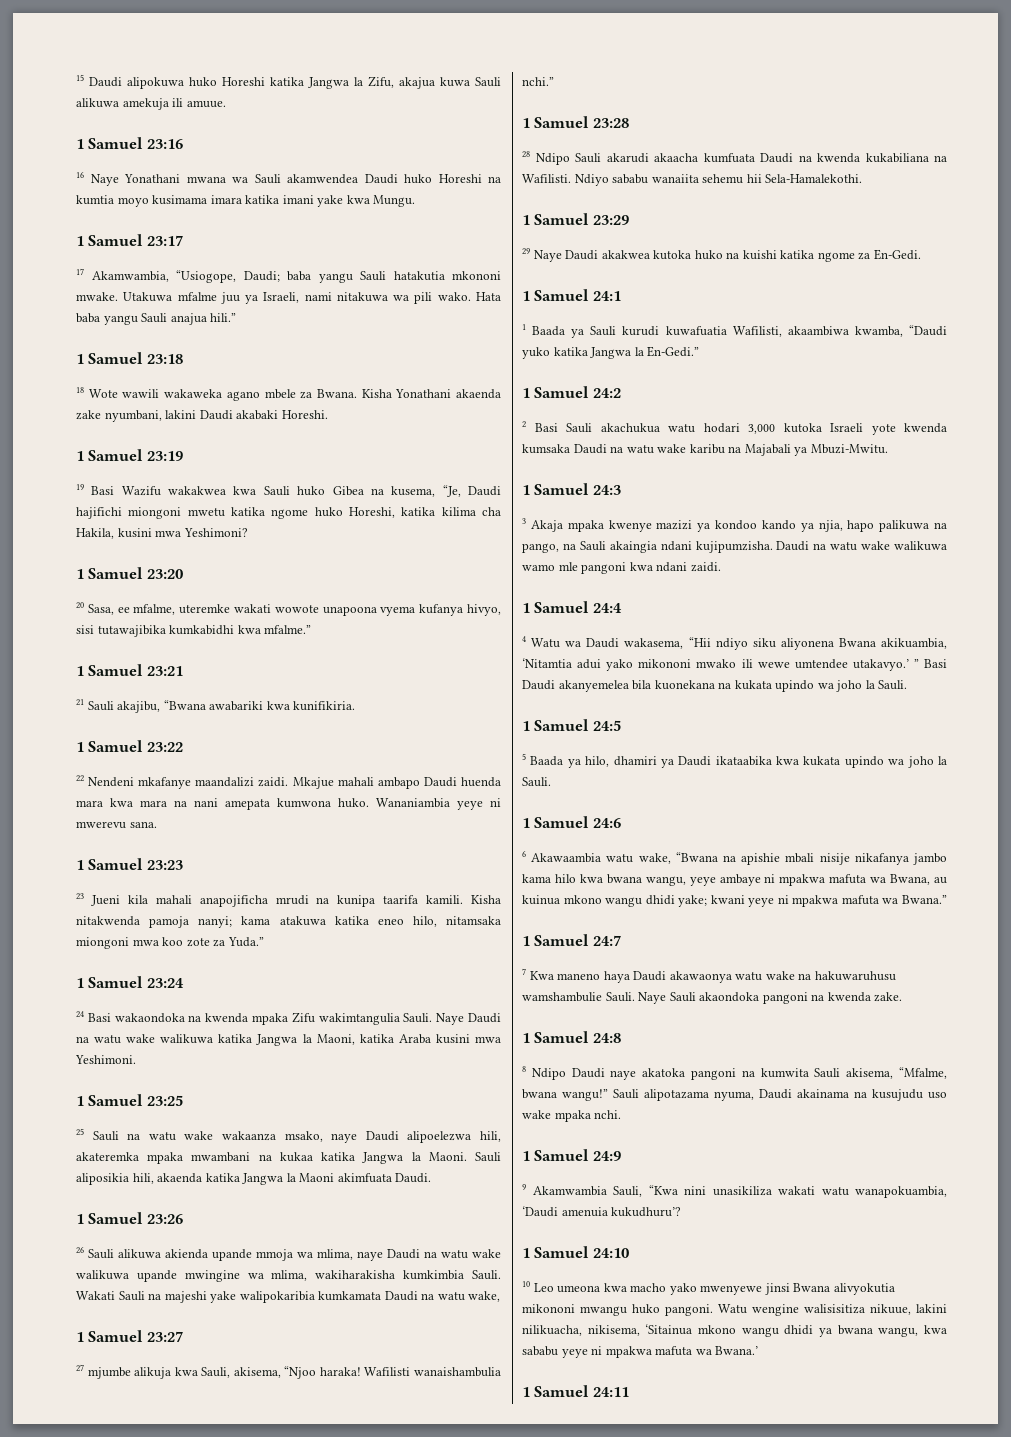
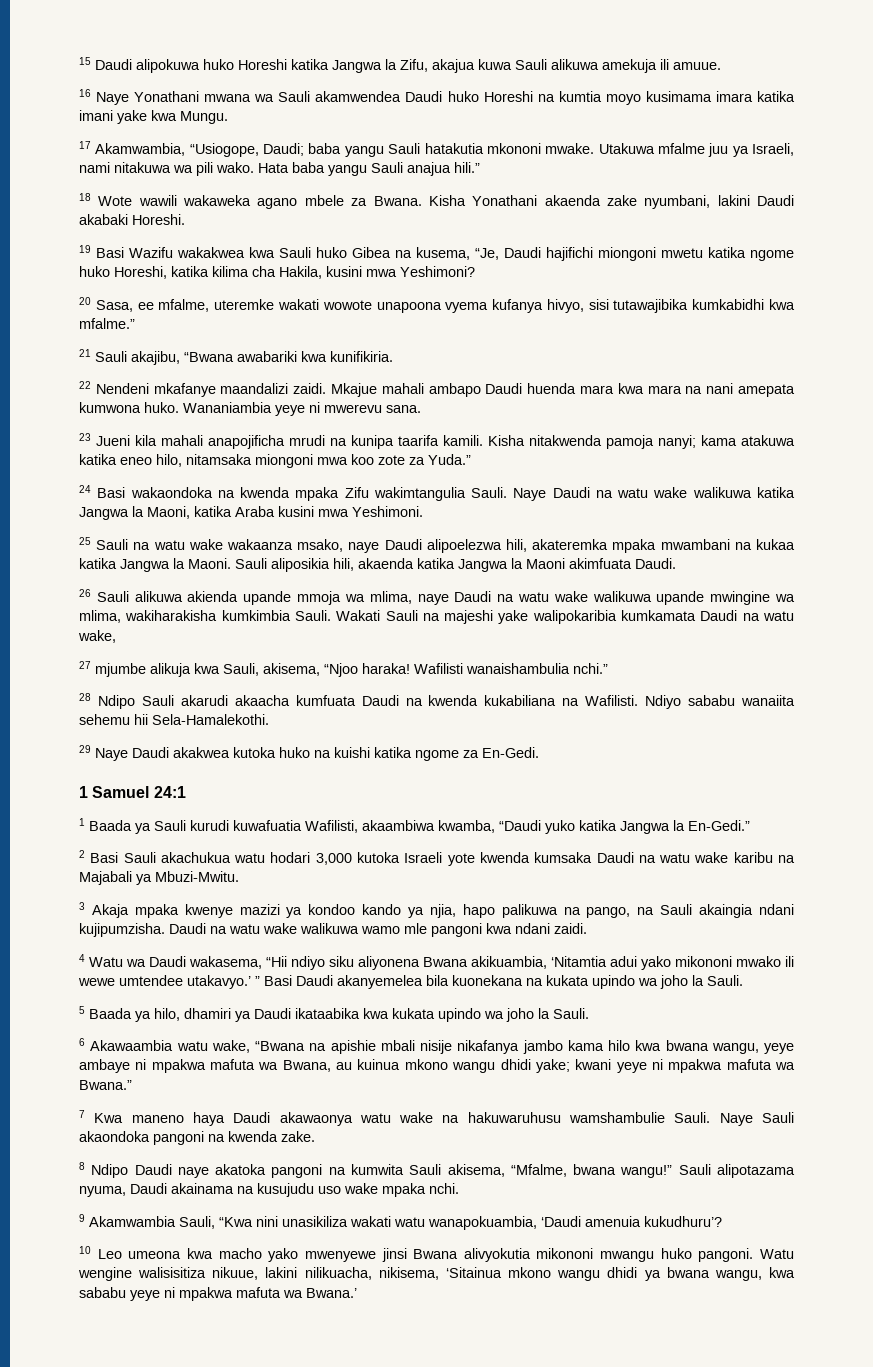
[76,137,183,149] // 1 Samuel 23:16 -> (721, 66) none
[76,234,183,246] // 1 Samuel 23:17 -> (228, 117) none
[76,352,183,364] // 1 Samuel 23:18 -> (480, 167) none
[76,449,183,461] // 1 Samuel 23:19 -> (185, 219) none
[76,567,183,579] // 1 Samuel 23:20 -> (475, 271) none
[76,664,183,676] // 1 Samuel 23:21 -> (135, 323) none
[76,740,183,752] // 1 Samuel 23:22 -> (393, 356) none
[76,858,183,870] // 1 Samuel 23:23 -> (421, 409) none
[76,976,184,988] // 1 Samuel 23:24 -> (471, 459) none
[76,1094,183,1106] // 1 Samuel 23:25 -> (423, 511) none
[76,1212,183,1224] // 1 Samuel 23:26 -> (676, 563) none
[76,1330,183,1342] // 1 Samuel 23:27 -> (116, 636) none
[522,116,629,128] // 1 Samuel 23:28 -> (608, 668) none
[522,213,629,225] // 1 Samuel 23:29 -> (269, 719) none
[522,386,621,398] // 1 Samuel 24:2 -> (750, 825) none
[522,483,621,495] // 1 Samuel 24:3 -> (239, 876) none
[522,601,622,613] // 1 Samuel 24:4 -> (587, 928) none
[522,719,621,731] // 1 Samuel 24:5 -> (743, 980) none
[522,816,621,828] // 1 Samuel 24:6 -> (589, 1013) none
[522,934,621,946] // 1 Samuel 24:7 -> (132, 1085) none
[522,1031,621,1043] // 1 Samuel 24:8 -> (315, 1136) none
[522,1149,621,1161] // 1 Samuel 24:9 -> (459, 1188) none
[522,1246,629,1258] // 1 Samuel 24:10 -> (722, 1221) none
[522,1385,629,1397] // 1 Samuel 24:11 -> (357, 1293) none

